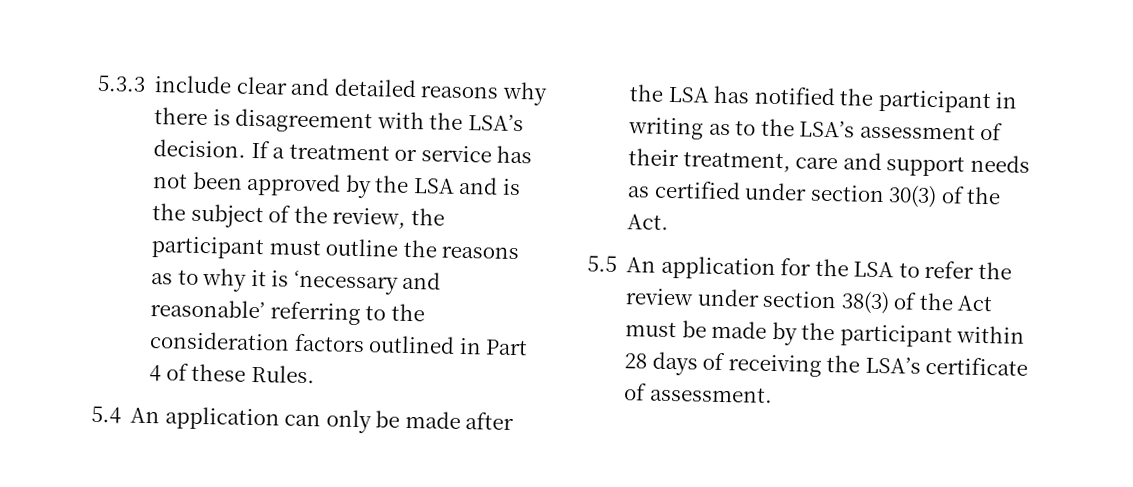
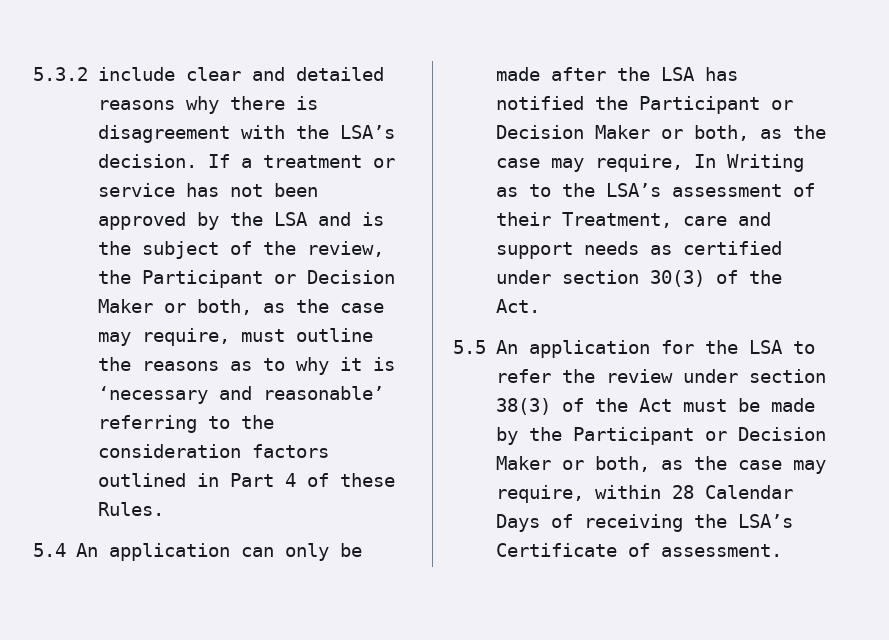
[97,74,146,92] 5.3.3 -> [33,67,88,81] 5.3.2
[151,236,266,260] participant -> [141,270,395,288] [97,299,384,315] [97,328,230,346] Participant or Decision Maker or both, as the case may require,
[877,89,1018,114] [628,117,705,140] participant in writing -> [638,96,793,114] [495,125,826,141] [495,154,804,172] Participant or Decision Maker or both, as the case may require, In Writing
[682,151,791,173] treatment, -> [561,212,672,228] Treatment,
[839,324,1026,348] [624,351,698,376] participant within 28 days -> [572,427,826,445] [495,456,826,474] [495,485,793,503] [495,514,540,532] Participant or Decision Maker or both, as the case may require, within 28 Calendar Days
[925,356,1029,376] certificate -> [495,543,617,557] Certificate

